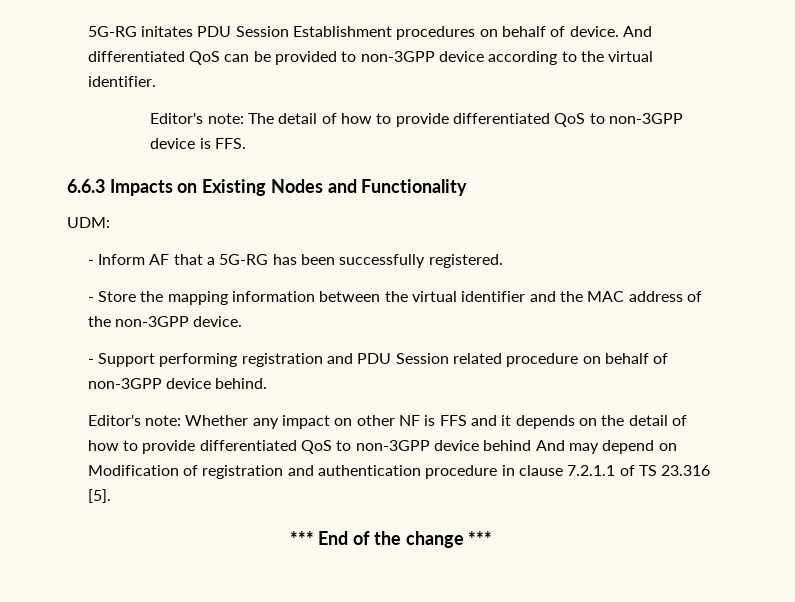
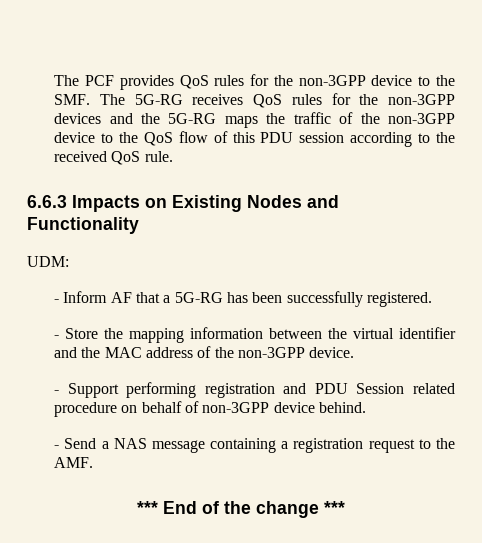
[87,26,653,40] [87,51,654,65] [87,76,156,87] [150,113,683,127] [150,138,246,149] 5G-RG initates PDU Session Establishment procedures on behalf of device. And differentiated QoS can be provided to non-3GPP device according to the virtual identifier. // Editor's note: The detail of how to provide differentiated QoS to non-3GPP device is FFS. -> [54,74,456,90] [54,93,455,108] [54,112,455,128] [54,131,456,147] [54,151,173,165] The PCF provides QoS rules for the non-3GPP device to the SMF. The 5G-RG receives QoS rules for the non-3GPP devices and the 5G-RG maps the traffic of the non-3GPP device to the QoS flow of this PDU session according to the received QoS rule.
[87,415,687,429] [87,440,677,454] [87,465,711,479] [87,489,111,503] Editor's note: Whether any impact on other NF is FFS and it depends on the detail of how to provide differentiated QoS to non-3GPP device behind And may depend on Modification of registration and authentication procedure in clause 7.2.1.1 of TS 23.316 [5]. -> [54,438,455,453] [54,457,94,468] - Send a NAS message containing a registration request to the AMF.

